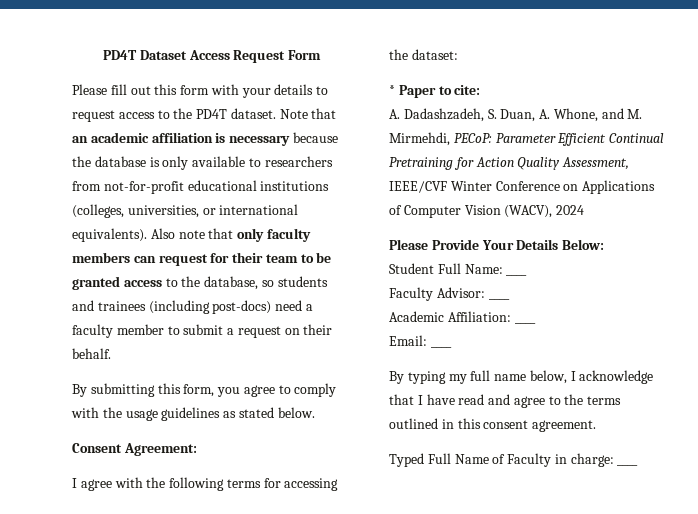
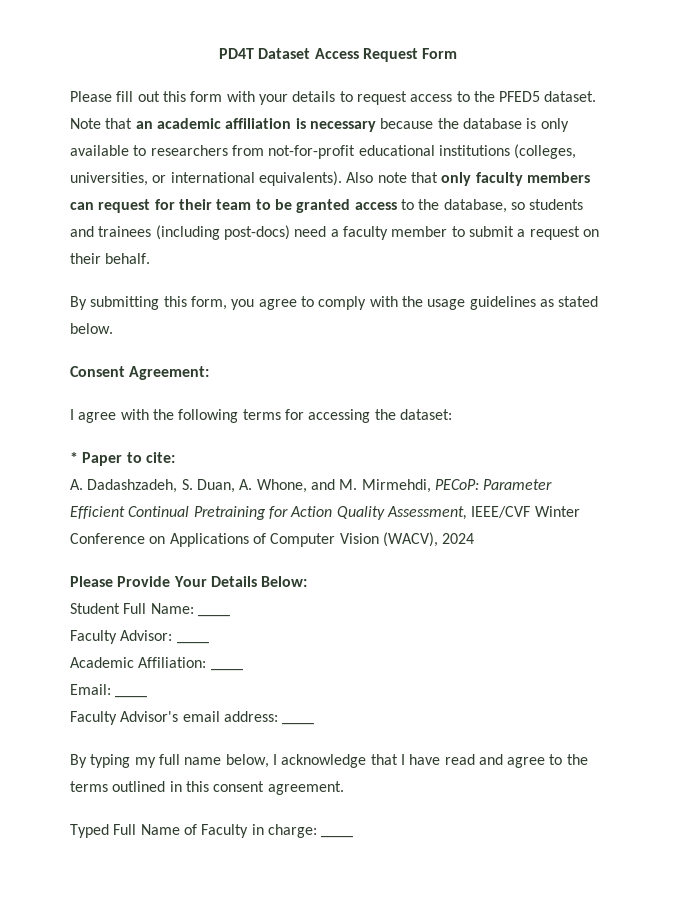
[196,109,228,119] PD4T -> [499,91,541,102] PFED5
(452, 347) none -> [70,711,278,725] [282,722,315,725] // Faculty Advisor's email address: ____

